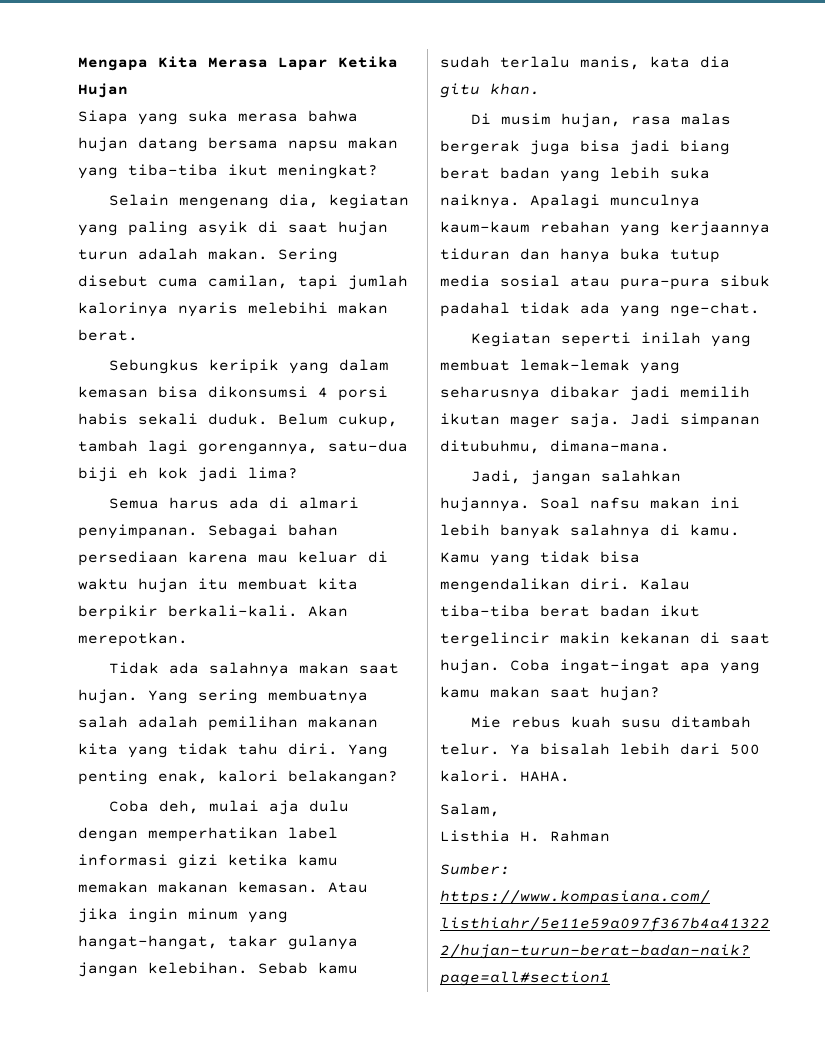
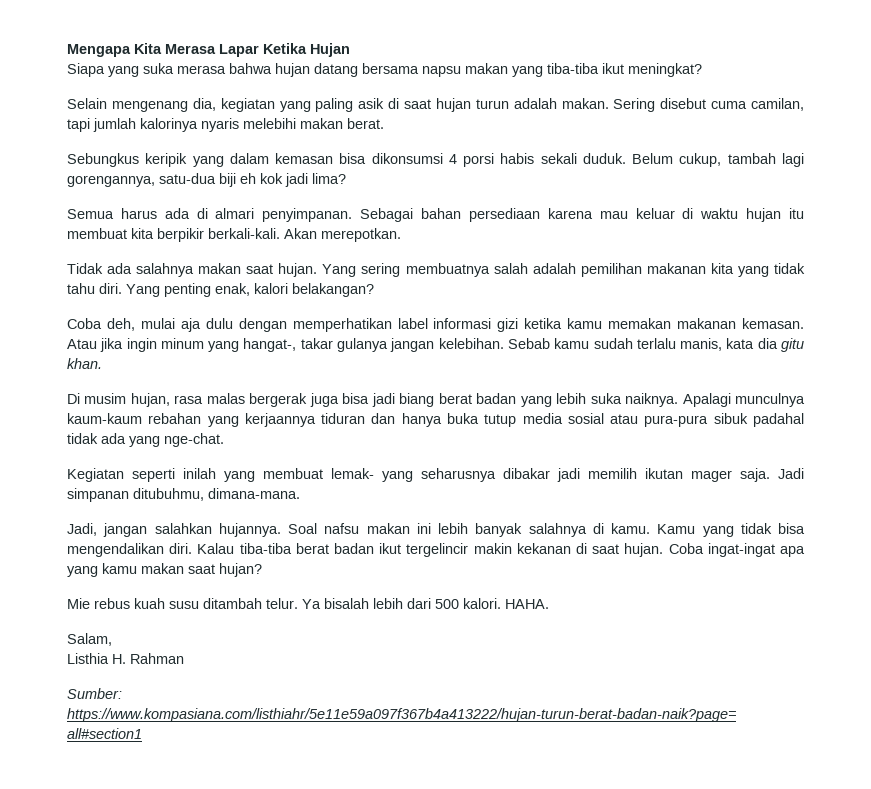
[198,221,248,236] asyik -> [358,98,385,109] asik
[78,935,218,950] hangat-hangat, -> [243,338,297,352] hangat-,
[520,359,630,371] lemak-lemak -> [331,468,374,479] lemak-

